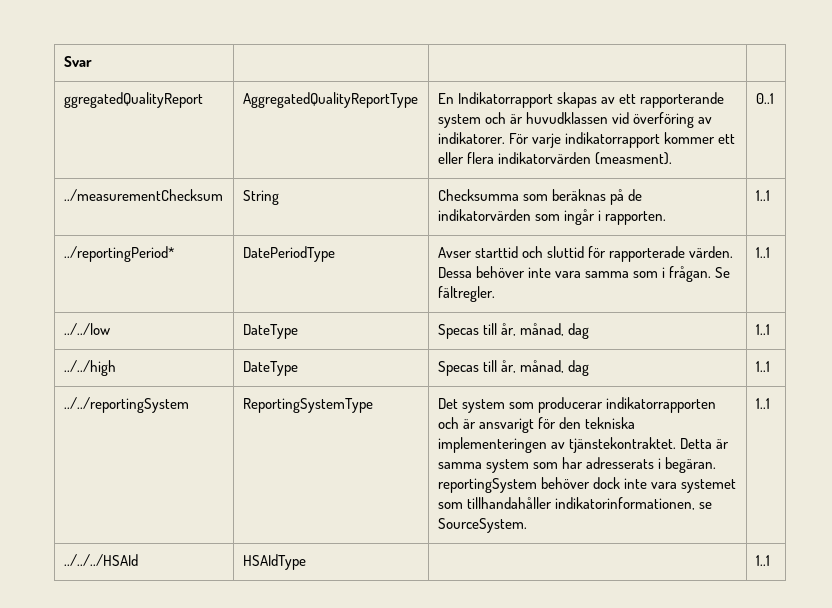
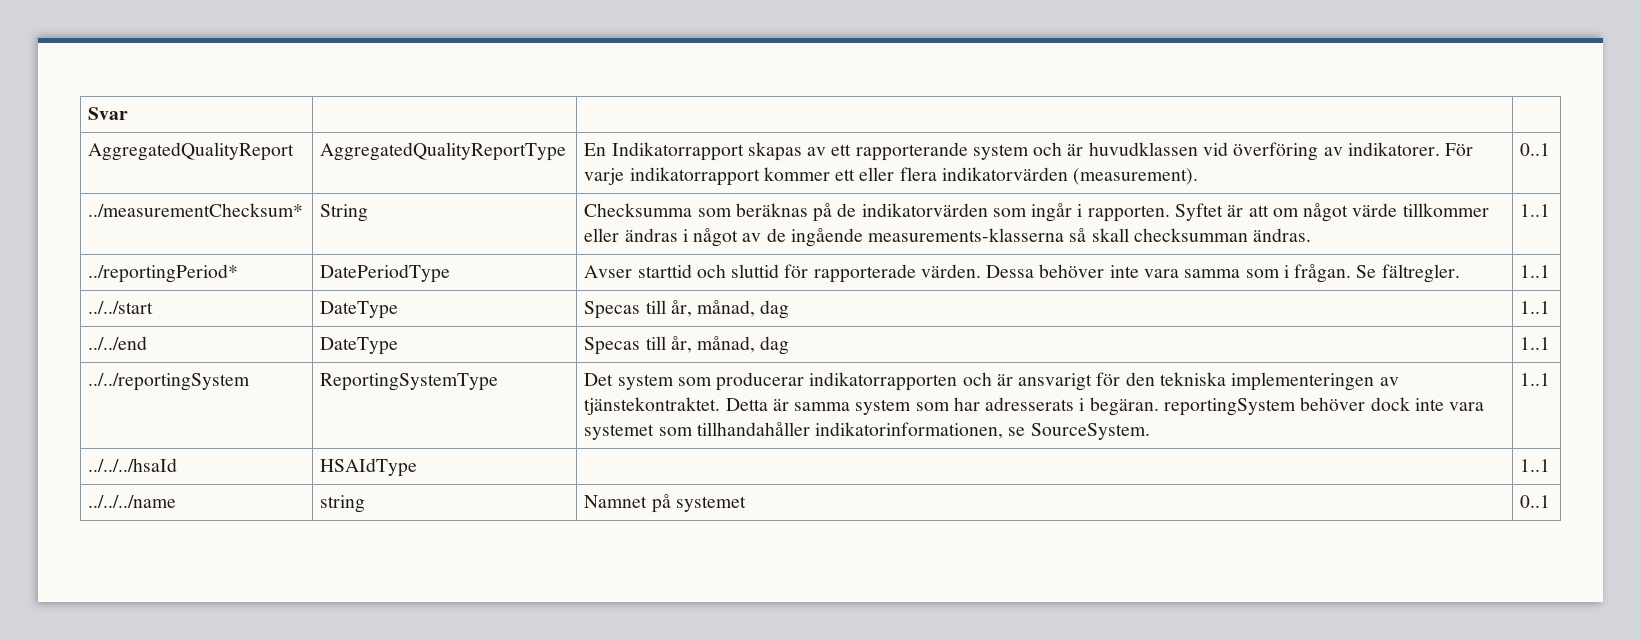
[63,92,203,108] ggregatedQualityReport -> [88,142,295,161] AggregatedQualityReport
[594,152,672,165] (measment). -> [1073,168,1199,185] (measurement).
[63,189,223,201] ../measurementChecksum -> [88,203,304,217] ../measurementChecksum*
(666, 218) none -> [1175,203,1489,222] [584,228,1312,247] Syftet är att om något värde tillkommer eller ändras i något av de ingående measurements-klasserna så skall checksumman ändras.
[63,323,110,335] [242,324,298,339] [437,323,589,339] [755,324,770,335] [63,360,116,376] ../../low | DateType | Specas till år, månad, dag | 1..1 // ../../high -> [88,301,154,314] [320,301,399,319] [584,300,790,319] [1520,301,1551,314] [88,336,148,350] ../../start | DateType | Specas till år, månad, dag | 1..1 // ../../end
[63,554,138,566] ../../../HSAId -> [88,458,178,472] ../../../hsaId
(770, 560) none -> [88,495,177,508] [320,495,366,513] [584,494,746,513] [1520,495,1551,508] // ../../../name | string | Namnet på systemet | 0..1

